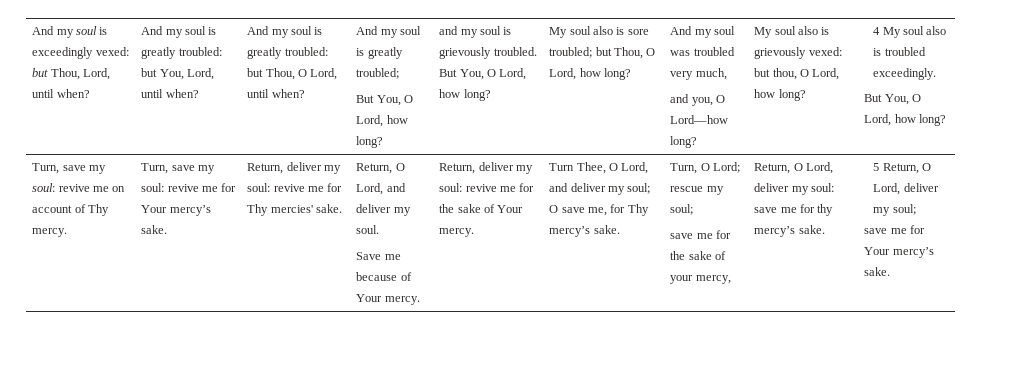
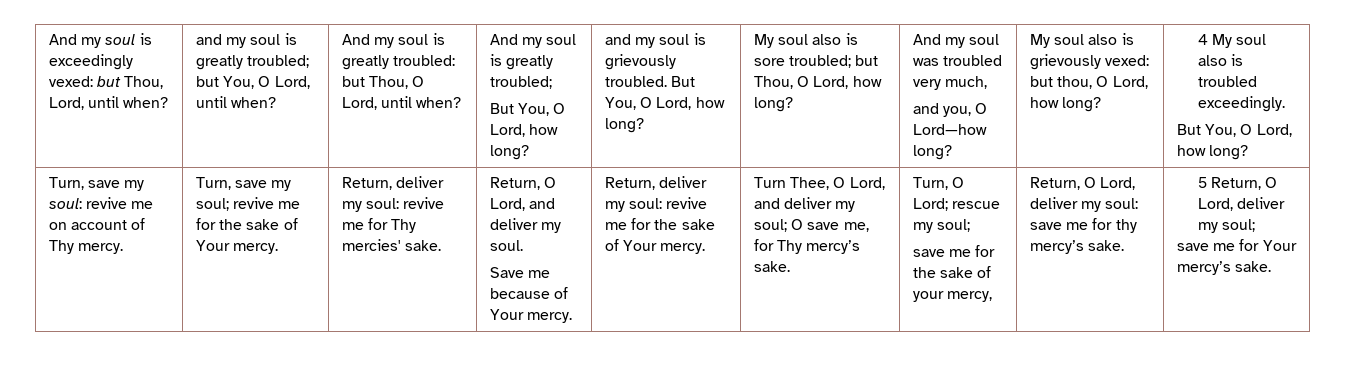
[141,26,217,38] [141,47,222,59] And my soul is greatly troubled: -> [195,33,297,48] [195,55,310,70] and my soul is greatly troubled;
(184, 74) none -> [258,76,271,87] O
[141,183,237,192] [141,205,211,216] [141,225,168,234] soul: revive me for Your mercy’s sake. -> [195,197,301,211] [195,218,298,230] [195,240,279,254] soul; revive me for the sake of Your mercy.

